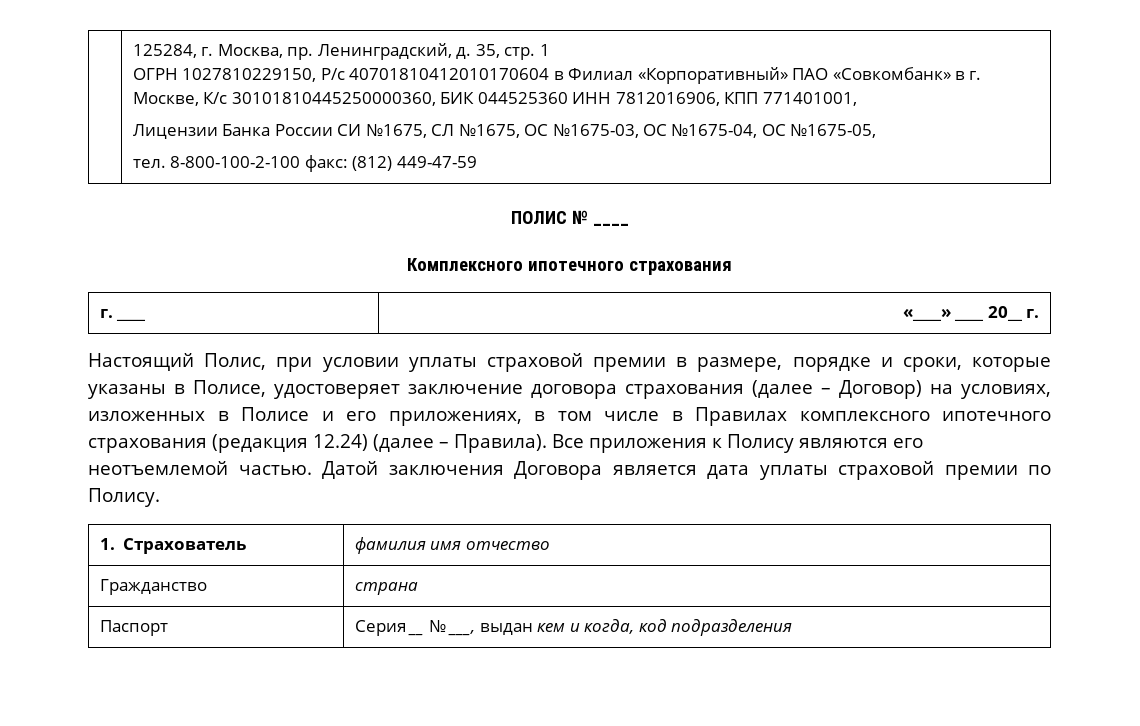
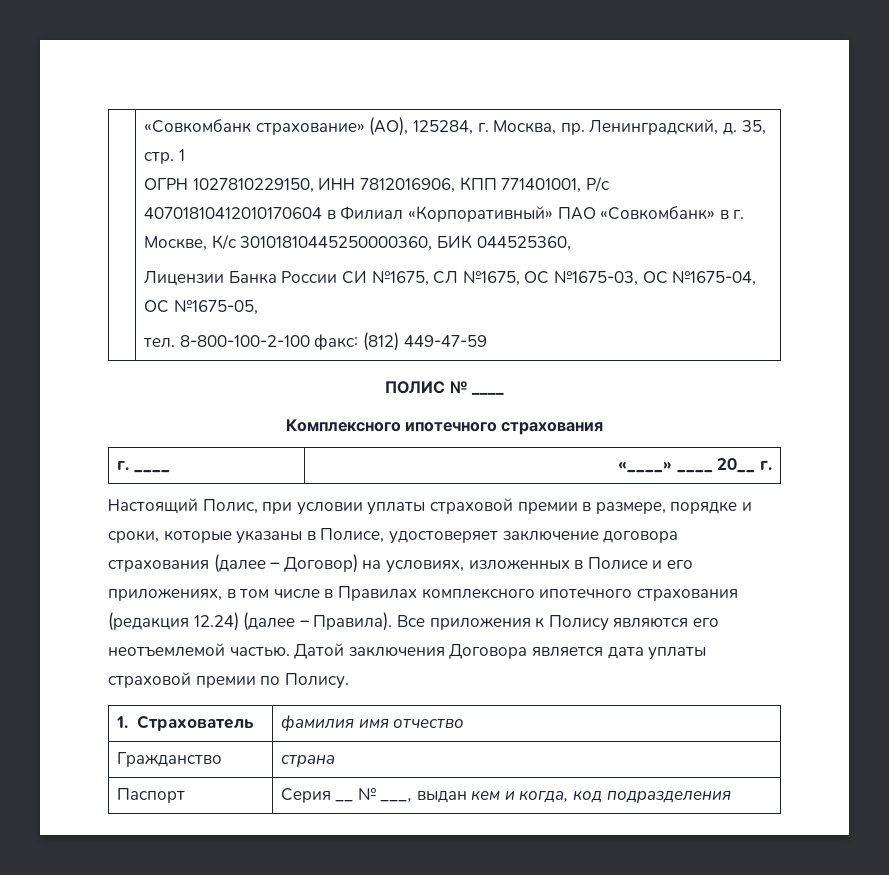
(132, 51) | -> [144,117,409,136] | «Совкомбанк страхование» (АО),
(317, 75) none -> [318,177,582,193] ИНН 7812016906, КПП 771401001,
[477,92,857,106] 044525360 ИНН 7812016906, КПП 771401001, -> [476,236,571,251] 044525360,

